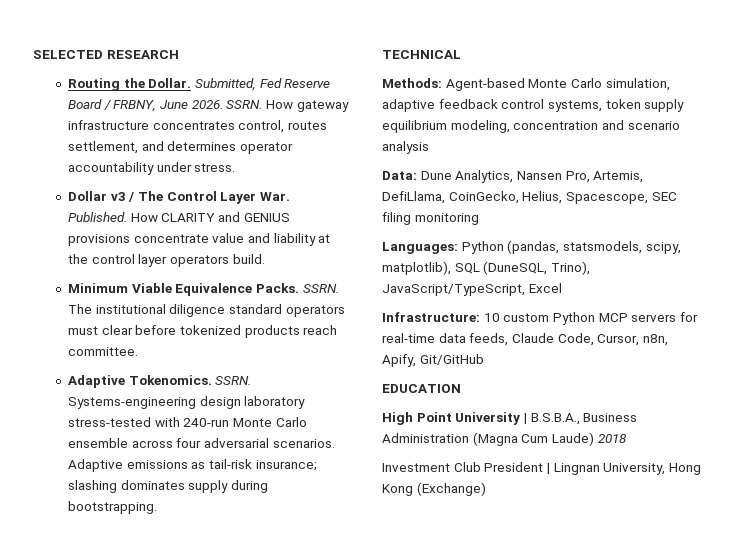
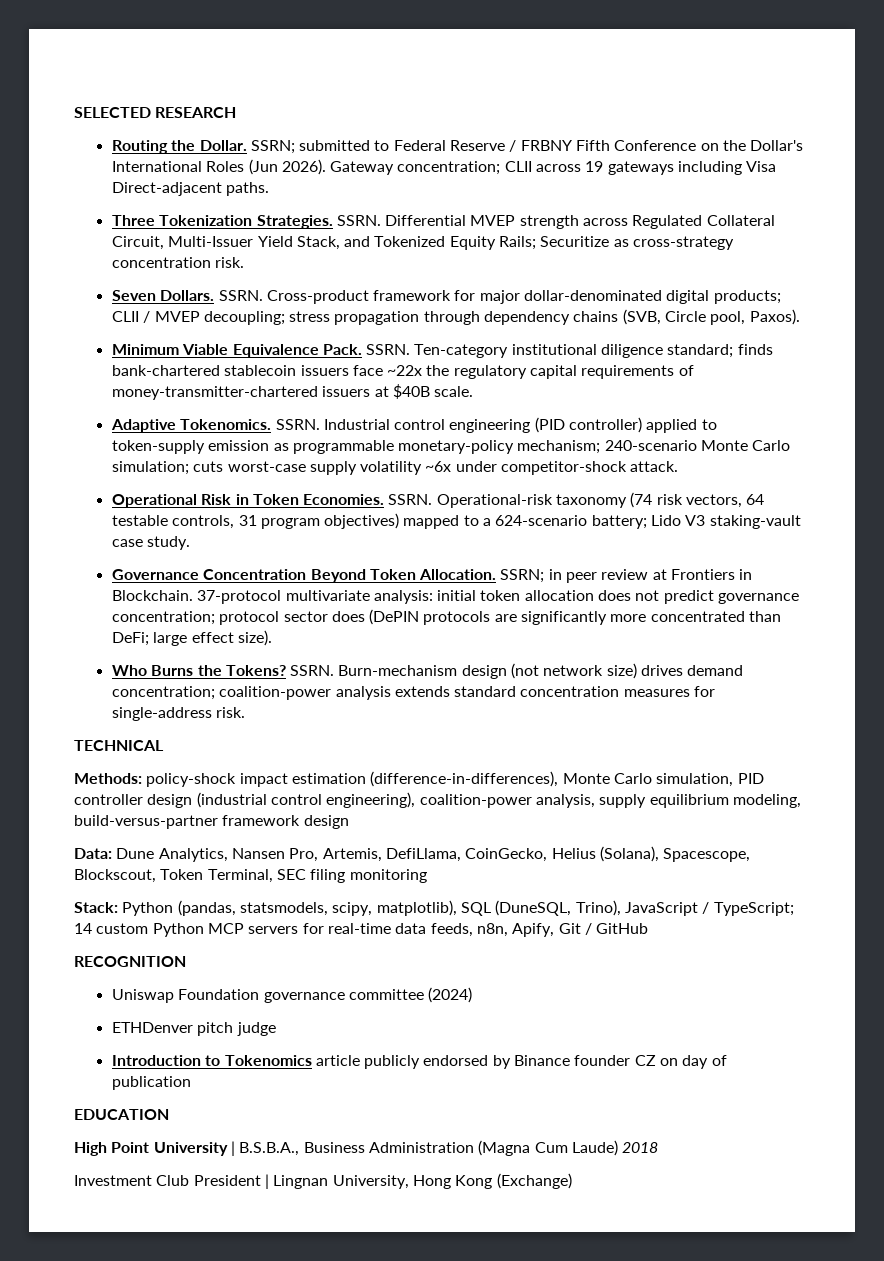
[195,78,331,91] [68,99,349,112] [68,120,328,133] [68,141,294,154] [68,162,236,175] [68,191,291,204] [68,212,290,222] [68,233,331,246] [68,254,265,267] [68,283,339,296] [68,304,345,317] [68,325,338,338] [68,347,139,356] [68,375,252,388] [68,396,306,409] [68,417,307,427] [68,438,335,448] [68,459,317,472] [68,480,269,493] [68,501,158,514] [382,50,461,59] [382,78,670,91] [382,99,685,112] [382,120,680,133] [382,141,429,154] Submitted, Fed Reserve Board / FRBNY, June 2026. SSRN. How gateway infrastructure concentrates control, routes settlement, and determines operator accountability under stress. // Dollar v3 / The Control Layer War. Published. How CLARITY and GENIUS provisions concentrate value and liability at the control layer operators build. // Minimum Viable Equivalence Packs. SSRN. The institutional diligence standard operators must clear before tokenized products reach committee. // Adaptive Tokenomics. SSRN. Systems-engineering design laboratory stress-tested with 240-run Monte Carlo ensemble across four adversarial scenarios. Adaptive emissions as tail-risk insurance; slashing dominates supply during bootstrapping. // TECHNICAL // Methods: Agent-based Monte Carlo simulation, adaptive feedback control systems, token supply equilibrium modeling, concentration and scenario analysis -> [250,140,804,154] [111,159,777,175] [111,182,270,196] [111,215,775,229] [111,236,735,250] [111,257,245,268] [111,290,781,304] [111,309,800,325] [111,344,773,358] [111,365,694,379] [111,384,474,400] [110,417,717,433] [111,440,791,454] [111,461,679,475] [111,492,765,508] [111,513,801,529] [111,536,191,550] [111,569,753,583] [111,590,800,604] [111,609,782,625] [111,630,272,646] [111,663,744,679] [111,686,716,700] [111,707,246,721] [74,740,164,751] [74,771,764,787] [74,792,801,808] [74,815,349,829] SSRN; submitted to Federal Reserve / FRBNY Fifth Conference on the Dollar's International Roles (Jun 2026). Gateway concentration; CLII across 19 gateways including Visa Direct-adjacent paths. // Three Tokenization Strategies. SSRN. Differential MVEP strength across Regulated Collateral Circuit, Multi-Issuer Yield Stack, and Tokenized Equity Rails; Securitize as cross-strategy concentration risk. // Seven Dollars. SSRN. Cross-product framework for major dollar-denominated digital products; CLII / MVEP decoupling; stress propagation through dependency chains (SVB, Circle pool, Paxos). // Minimum Viable Equivalence Pack. SSRN. Ten-category institutional diligence standard; finds bank-chartered stablecoin issuers face ~22x the regulatory capital requirements of money-transmitter-chartered issuers at $40B scale. // Adaptive Tokenomics. SSRN. Industrial control engineering (PID controller) applied to token-supply emission as programmable monetary-policy mechanism; 240-scenario Monte Carlo simulation; cuts worst-case supply volatility ~6x under competitor-shock attack. // Operational Risk in Token Economies. SSRN. Operational-risk taxonomy (74 risk vectors, 64 testable controls, 31 program objectives) mapped to a 624-scenario battery; Lido V3 staking-vault case study. // Governance Concentration Beyond Token Allocation. SSRN; in peer review at Frontiers in Blockchain. 37-protocol multivariate analysis: initial token allocation does not predict governance concentration; protocol sector does (DePIN protocols are significantly more concentrated than DeFi; large effect size). // Who Burns the Tokens? SSRN. Burn-mechanism design (not network size) drives demand concentration; coalition-power analysis extends standard concentration measures for single-address risk. // TECHNICAL // Methods: policy-shock impact estimation (difference-in-differences), Monte Carlo simulation, PID controller design (industrial control engineering), coalition-power analysis, supply equilibrium modeling, build-versus-partner framework design
[522,191,648,204] Helius, Spacescope, -> [551,846,751,862] [74,869,273,883] Helius (Solana), Spacescope, Blockscout, Token Terminal,
[382,242,458,254] Languages: -> [74,902,118,913] Stack:
[382,283,562,296] [382,312,500,322] JavaScript/TypeScript, Excel // Infrastructure: 10 -> [624,902,794,916] [74,923,92,934] JavaScript / TypeScript; 14
[511,333,668,346] [382,354,484,367] Claude Code, Cursor, n8n, Apify, Git/GitHub -> [476,923,649,937] [74,956,186,967] [111,987,473,1003] [111,1022,276,1036] [111,1055,727,1069] [111,1076,191,1090] n8n, Apify, Git / GitHub // RECOGNITION // Uniswap Foundation governance committee (2024) // ETHDenver pitch judge // Introduction to Tokenomics article publicly endorsed by Binance founder CZ on day of publication

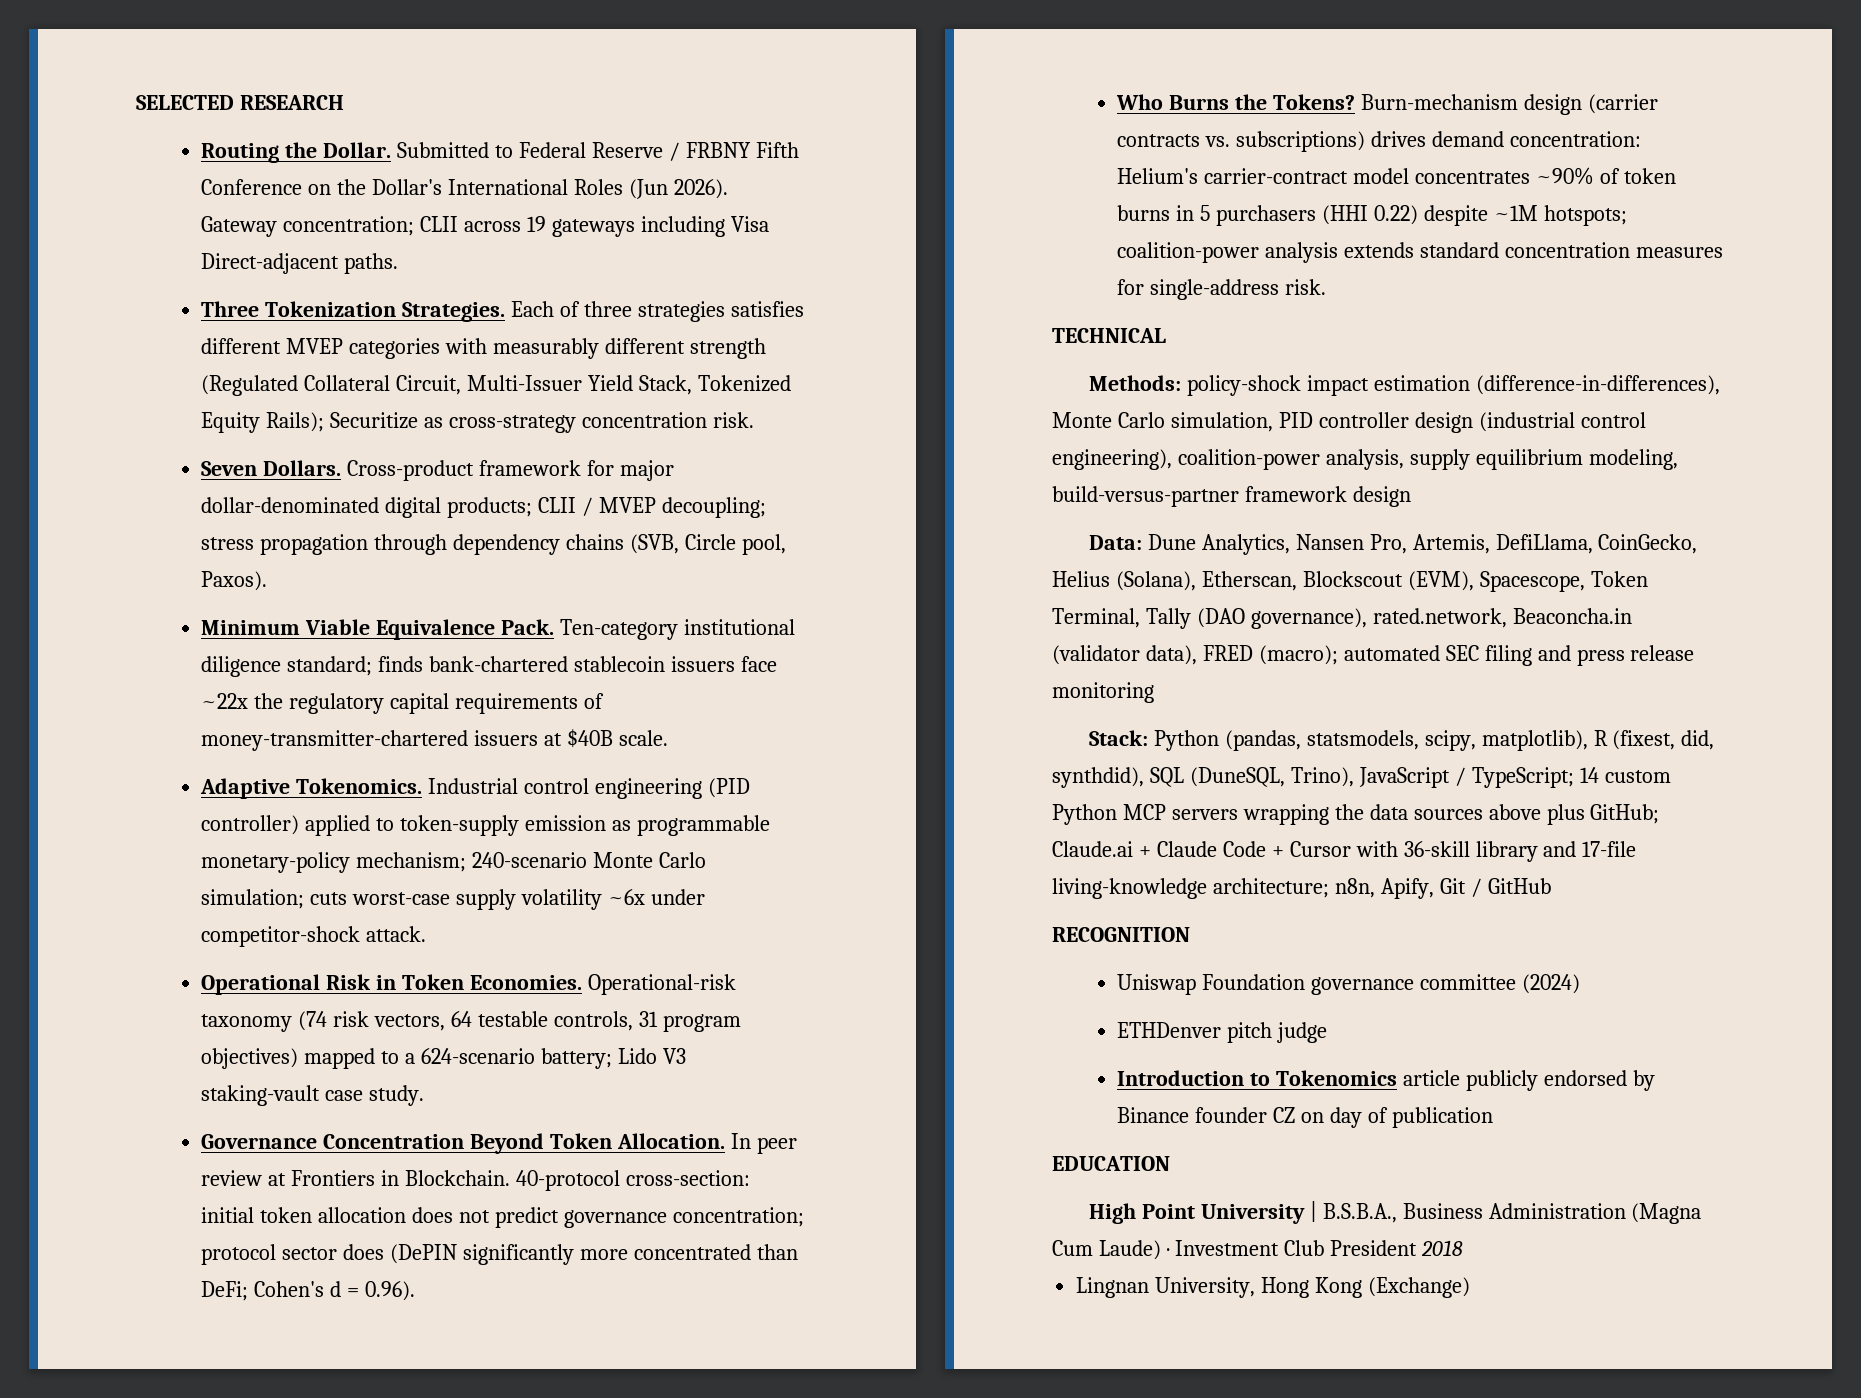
[250,140,371,154] SSRN; submitted -> [397,142,490,158] Submitted
[336,215,703,229] SSRN. Differential MVEP strength across Regulated -> [511,301,805,322] [201,338,767,359] [201,375,299,396] Each of three strategies satisfies different MVEP categories with measurably different strength (Regulated
[344,236,371,247] and -> (693, 385) none
[499,236,537,250] Rails; -> [266,412,325,432] Rails);
[218,290,263,301] SSRN. -> (342, 468) none
[366,344,411,355] SSRN. -> (555, 627) none
[275,419,320,430] SSRN. -> (423, 786) none
[388,494,433,505] SSRN. -> (583, 982) none
[500,569,562,583] SSRN; in -> [731,1133,752,1149] In
[197,590,433,604] 37-protocol multivariate analysis: -> [516,1170,751,1191] 40-protocol cross-section:
[423,611,517,625] protocols are -> (458, 1254) none
[153,630,272,646] large effect size). -> [254,1281,416,1301] Cohen's d = 0.96).
[290,665,335,676] SSRN. -> (1356, 102) none
[511,663,744,679] [111,686,215,700] (not network size) drives demand concentration; -> [1588,94,1659,114] [1117,131,1642,152] [1117,167,1677,185] [1117,205,1627,226] (carrier contracts vs. subscriptions) drives demand concentration: Helium's carrier-contract model concentrates ~90% of token burns in 5 purchasers (HHI 0.22) despite ~1M hotspots;
[663,848,751,862] [74,869,346,883] Spacescope, Blockscout, Token Terminal, SEC filing -> [1201,571,1648,592] [1052,608,1632,629] [1052,645,1695,666] Etherscan, Blockscout (EVM), Spacescope, Token Terminal, Tally (DAO governance), rated.network, Beaconcha.in (validator data), FRED (macro); automated SEC filing and press release
(457, 908) none -> [1593,730,1715,750] [1052,767,1144,788] R (fixest, did, synthdid),
[302,923,473,937] for real-time data feeds, -> [1242,804,1660,825] [1052,841,1637,862] [1052,878,1329,899] wrapping the data sources above plus GitHub; Claude.ai + Claude Code + Cursor with 36-skill library and 17-file living-knowledge architecture;
[622,1142,659,1153] 2018 // -> [1166,1248,1170,1256] ·
[264,1174,269,1189] | -> [1420,1240,1463,1256] 2018 //

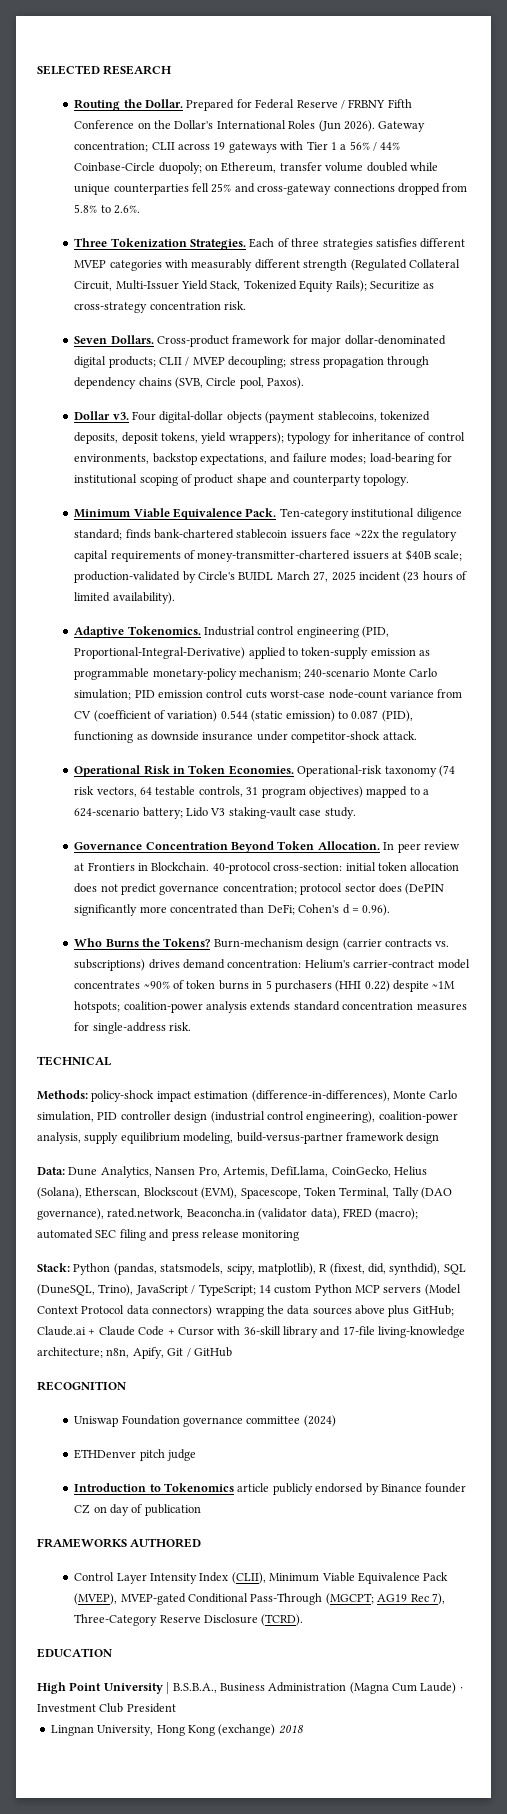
[397,142,514,158] Submitted to -> [186,99,252,111] Prepared for
[641,216,770,237] [201,253,399,274] including Visa Direct-adjacent paths. -> [280,141,401,151] [74,162,438,174] [74,183,468,195] [74,204,141,214] with Tier 1 a 56% / 44% Coinbase-Circle duopoly; on Ethereum, transfer volume doubled while unique counterparties fell 25% and cross-gateway connections dropped from 5.8% to 2.6%.
(268, 581) none -> [74,411,430,423] [74,432,465,444] [74,453,452,465] [74,474,409,486] // Dollar v3. Four digital-dollar objects (payment stablecoins, tokenized deposits, deposit tokens, yield wrappers); typology for inheritance of control environments, backstop expectations, and failure modes; load-bearing for institutional scoping of product shape and counterparty topology.
[619,730,669,746] scale. -> [433,550,462,561] [74,571,468,583] [74,592,175,604] scale; production-validated by Circle's BUIDL March 27, 2025 incident (23 hours of limited availability).
[708,778,751,798] [201,815,300,835] (PID controller) -> [362,626,390,638] [74,647,246,659] (PID, Proportional-Integral-Derivative)
[310,889,646,910] cuts worst-case supply volatility ~6x -> [134,689,463,699] [74,710,413,722] [74,731,254,743] PID emission control cuts worst-case node-count variance from CV (coefficient of variation) 0.544 (static emission) to 0.087 (PID), functioning as downside insurance
(1238, 814) none -> [424,1284,461,1296] [37,1305,213,1317] (Model Context Protocol data connectors)
(1494, 1117) none -> [37,1538,202,1548] [74,1572,449,1584] [74,1593,445,1605] [74,1614,304,1626] // FRAMEWORKS AUTHORED // Control Layer Intensity Index (CLII), Minimum Viable Equivalence Pack (MVEP), MVEP-gated Conditional Pass-Through (MGCPT; AG19 Rec 7), Three-Category Reserve Disclosure (TCRD).
[1420,1240,1463,1256] 2018 -> (176, 1708) none
[1367,1277,1470,1298] (Exchange) -> [218,1724,304,1736] (exchange) 2018

